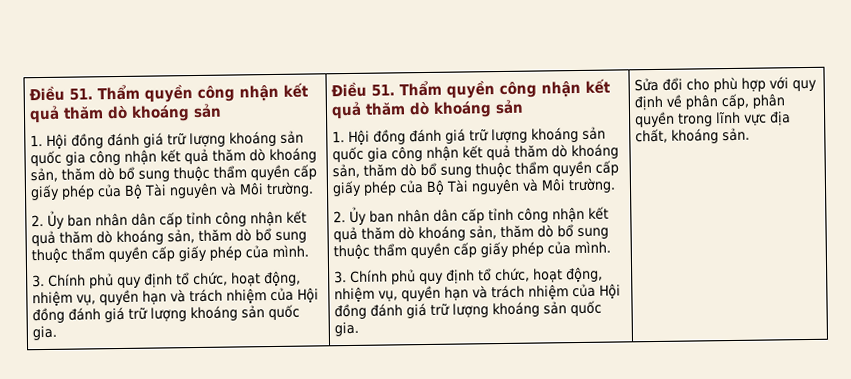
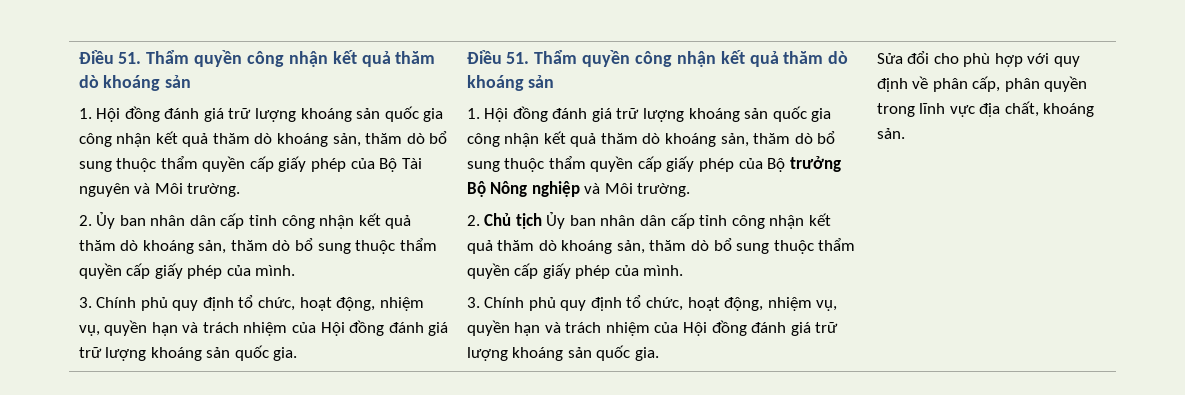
[446,177,617,195] [333,211,347,223] Tài nguyên và Môi trường. // 2. -> [789,156,841,172] [466,181,691,197] [466,213,542,229] trưởng Bộ Nông nghiệp và Môi trường. // 2. Chủ tịch

